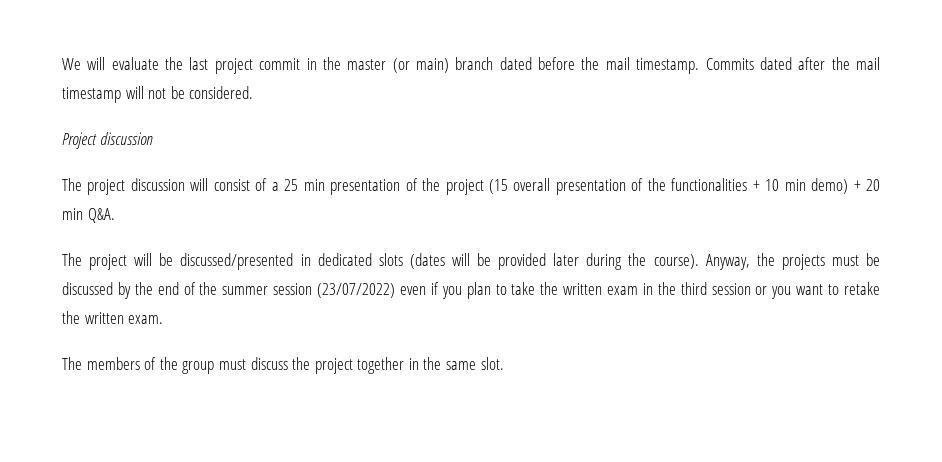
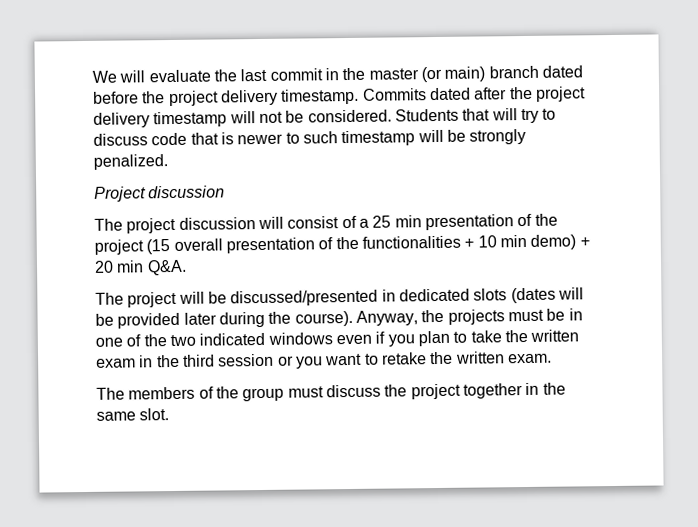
[214,58,253,74] project -> (268, 75) none
[605,57,630,70] mail -> [168,89,278,107] project delivery
[856,57,881,70] mail -> [535,86,586,102] [93,112,150,128] project delivery
(254, 92) none -> [394,108,557,124] [93,128,527,147] [93,154,168,170] Students that will try to discuss code that is newer to such timestamp will be strongly penalized.
[62,282,396,299] discussed by the end of the summer session (23/07/2022) -> [568,308,583,321] [95,332,333,347] in one of the two indicated windows

